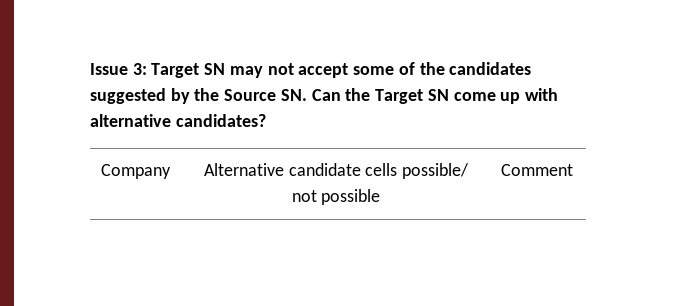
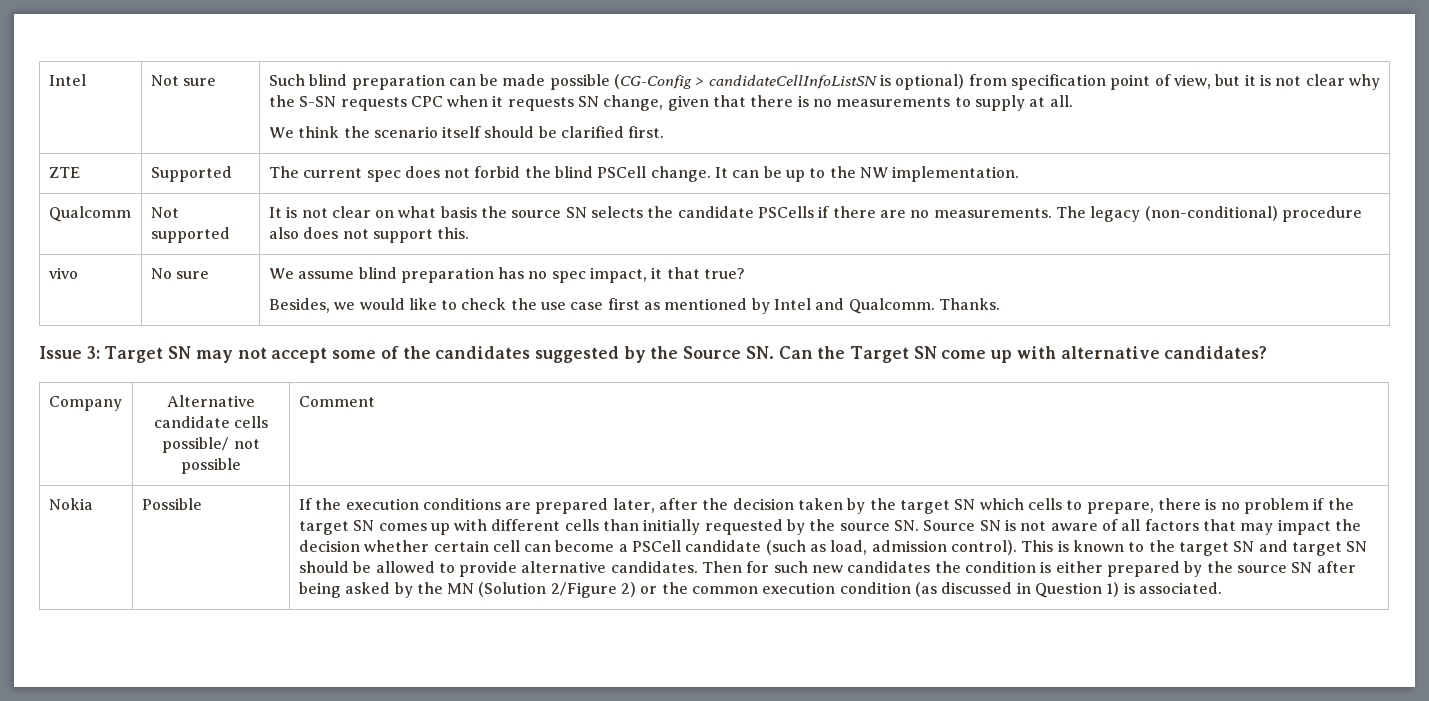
(90, 69) none -> [48,74,86,86] [150,75,217,86] [268,74,1380,90] [268,95,1073,111] [268,126,665,138] [48,167,80,178] [150,166,232,182] [268,166,1020,182] [48,206,131,222] [150,207,179,218] [150,227,230,243] [268,206,1362,222] [268,227,470,243] [48,267,78,279] [150,268,210,279] [268,267,746,283] [268,298,1000,314] Intel | Not sure | Such blind preparation can be made possible (CG-Config > candidateCellInfoListSN is optional) from specification point of view, but it is not clear why the S-SN requests CPC when it requests SN change, given that there is no measurements to supply at all. // We think the scenario itself should be clarified first. // ZTE | Supported | The current spec does not forbid the blind PSCell change. It can be up to the NW implementation. // Qualcomm | Not supported | It is not clear on what basis the source SN selects the candidate PSCells if there are no measurements. The legacy (non-conditional) procedure also does not support this. // vivo | No sure | We assume blind preparation has no spec impact, it that true? // Besides, we would like to check the use case first as mentioned by Intel and Qualcomm. Thanks. //
(573, 170) none -> [48,498,93,510] [141,498,202,510] [298,498,1354,514] [298,519,1361,535] [298,540,1368,556] [298,561,1356,577] [298,582,1222,598] // Nokia | Possible | If the execution conditions are prepared later, after the decision taken by the target SN which cells to prepare, there is no problem if the target SN comes up with different cells than initially requested by the source SN. Source SN is not aware of all factors that may impact the decision whether certain cell can become a PSCell candidate (such as load, admission control). This is known to the target SN and target SN should be allowed to provide alternative candidates. Then for such new candidates the condition is either prepared by the source SN after being asked by the MN (Solution 2/Figure 2) or the common execution condition (as discussed in Question 1) is associated.

